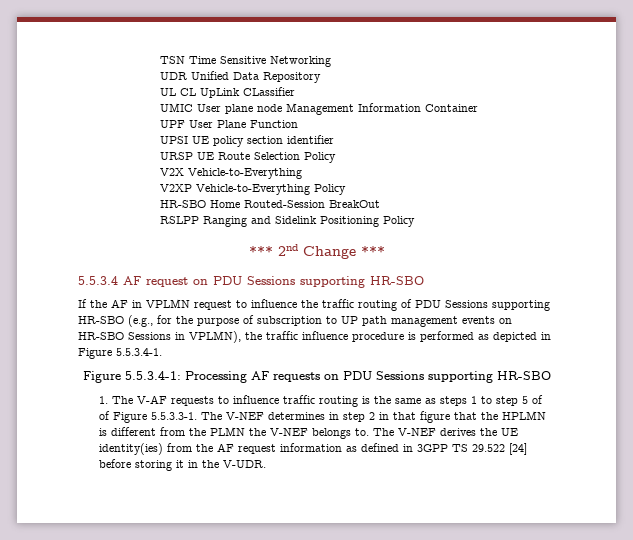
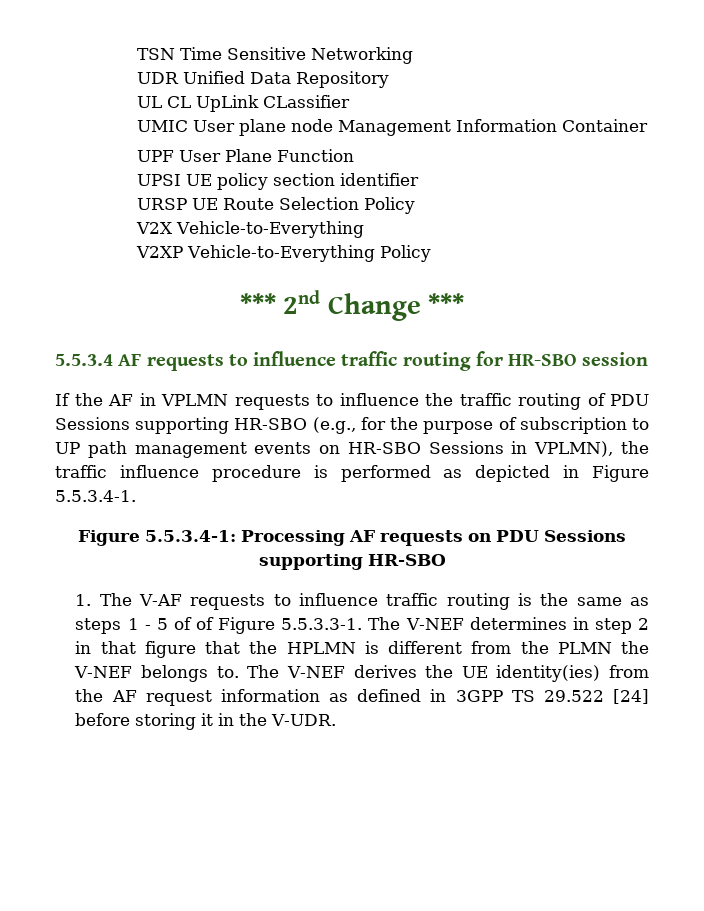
[160,200,381,208] [160,216,416,227] // HR-SBO Home Routed-Session BreakOut // RSLPP Ranging and Sidelink Positioning Policy -> (431, 253) none
[146,276,424,288] request on PDU Sessions supporting HR-SBO -> [146,351,649,371] requests to influence traffic routing for HR-SBO session
[194,300,232,310] request -> [234,394,310,410] requests
[480,396,518,406] to step -> [144,625,151,630] -

